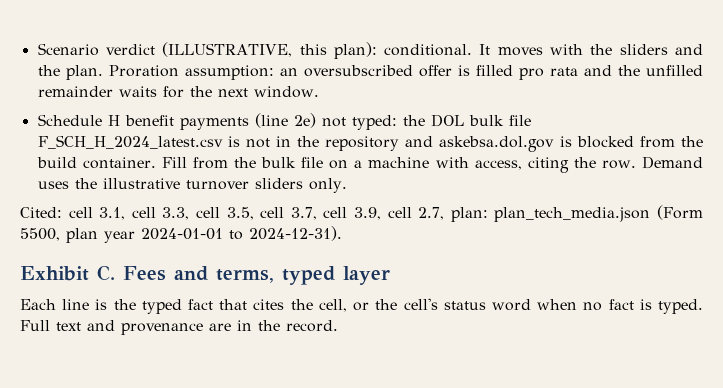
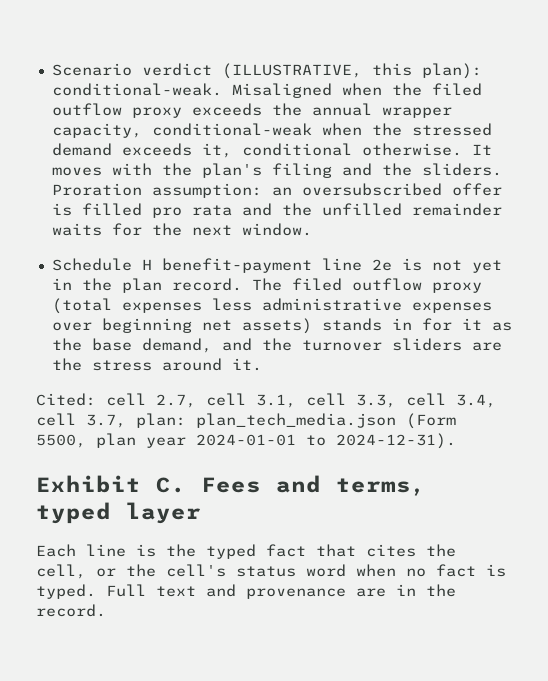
[384,44,473,56] conditional. -> [51,83,482,98] [51,103,452,118] [51,123,492,138] [51,143,462,158] conditional-weak. Misaligned when the filed outflow proxy exceeds the annual wrapper capacity, conditional-weak when the stressed demand exceeds it, conditional otherwise.
[619,44,703,55] [37,65,103,80] sliders and the plan. -> [201,163,502,178] plan's filing and the sliders.
[124,113,531,130] [37,135,223,149] benefit payments (line 2e) not typed: the DOL bulk file F_SCH_H_2024_latest.csv -> [161,258,392,273] benefit-payment line 2e
[275,136,703,152] [36,156,703,173] [37,178,347,193] in the repository and askebsa.dol.gov is blocked from the build container. Fill from the bulk file on a machine with access, citing the row. Demand uses the illustrative turnover sliders only. -> [471,260,502,273] [51,278,482,293] [51,298,492,314] [51,318,512,334] [51,338,502,353] [51,358,262,371] yet in the plan record. The filed outflow proxy (total expenses less administrative expenses over beginning net assets) stands in for it as the base demand, and the turnover sliders are the stress around it.
(93, 212) none -> [156,393,246,408] 2.7, cell
[226,207,254,220] 3.5, -> [456,394,496,408] 3.4,
[323,207,445,220] cell 3.9, cell 2.7, -> (126, 421) none

